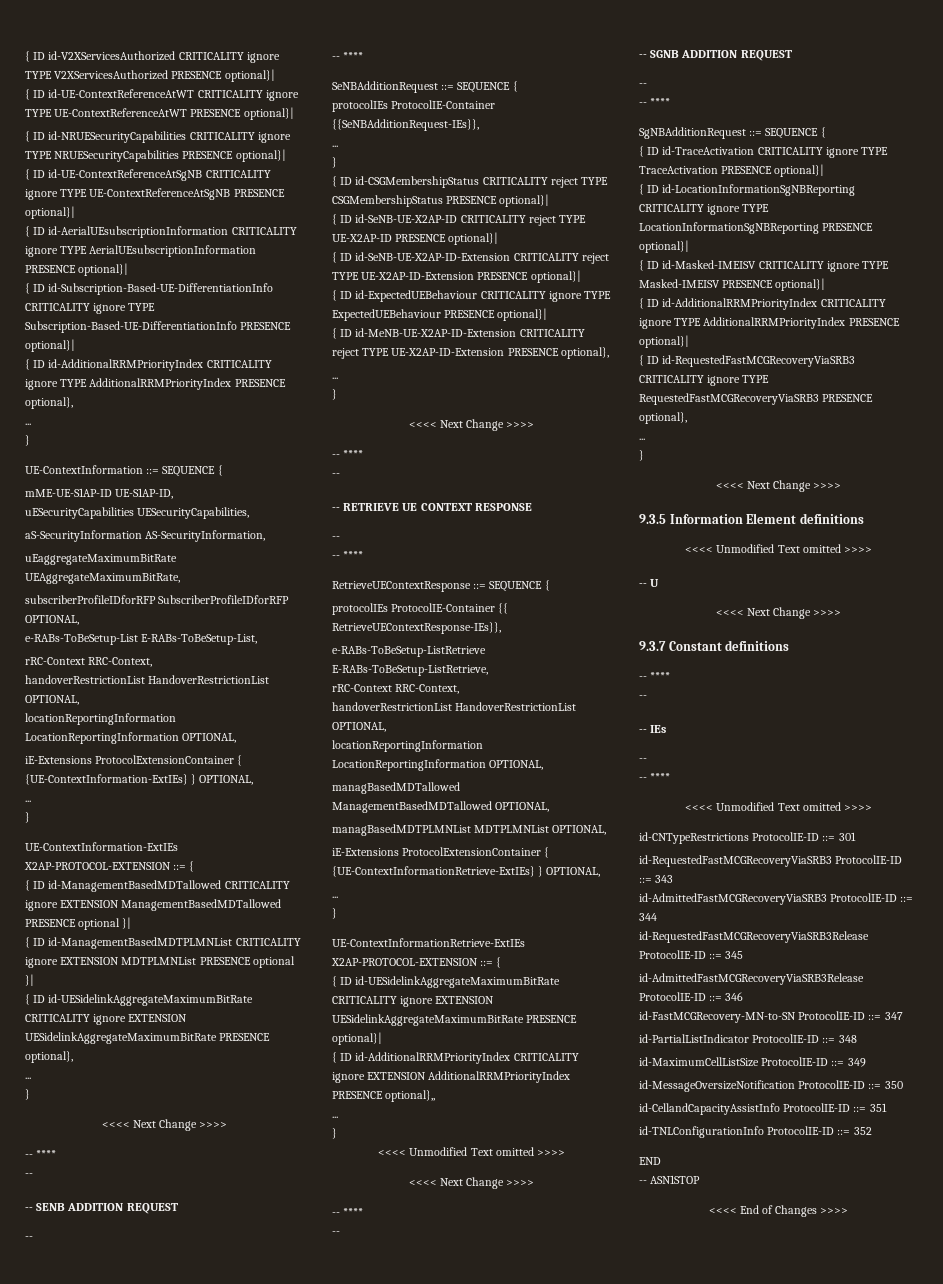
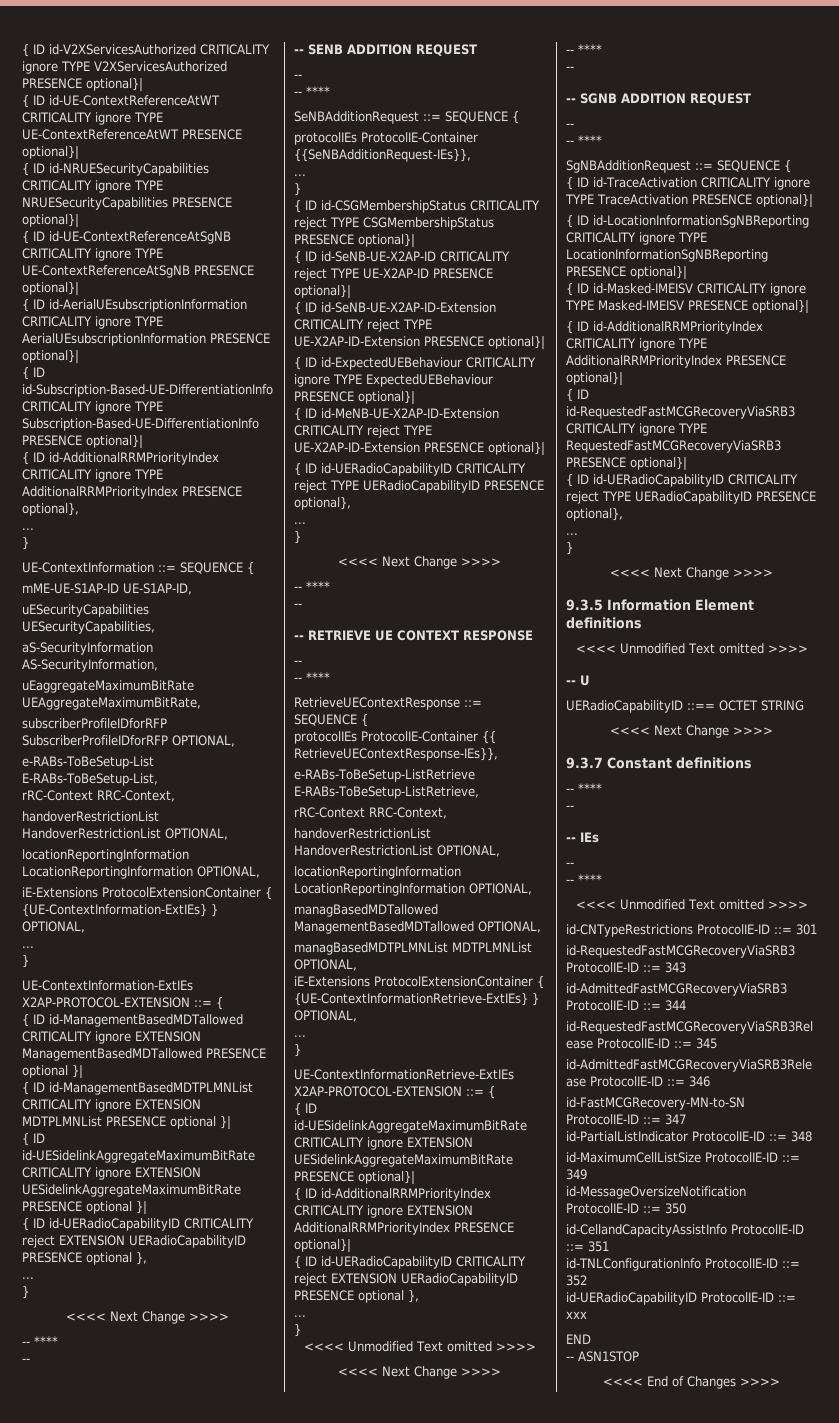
[25,1051,73,1063] optional}, -> [86,1201,147,1215] [22,1218,254,1231] [22,1235,246,1248] [22,1252,147,1265] optional }| // { ID id-UERadioCapabilityID CRITICALITY reject EXTENSION UERadioCapabilityID PRESENCE optional },
(559, 352) none -> [488,442,545,456] [294,463,526,476] [294,480,544,493] optional}| // { ID id-UERadioCapabilityID CRITICALITY reject TYPE UERadioCapabilityID PRESENCE
[385,1090,436,1102] optional},, -> [294,1239,351,1253] [294,1256,526,1269] [294,1273,518,1286] [294,1290,419,1303] optional}| // { ID id-UERadioCapabilityID CRITICALITY reject EXTENSION UERadioCapabilityID PRESENCE optional },
(874, 398) none -> [630,457,687,471] [566,474,798,487] [566,491,816,504] optional}| // { ID id-UERadioCapabilityID CRITICALITY reject TYPE UERadioCapabilityID PRESENCE
(660, 583) none -> [566,700,804,713] // UERadioCapabilityID ::== OCTET STRING
(872, 1131) none -> [566,1292,796,1305] [566,1311,587,1319] // id-UERadioCapabilityID ProtocolIE-ID ::= xxx

